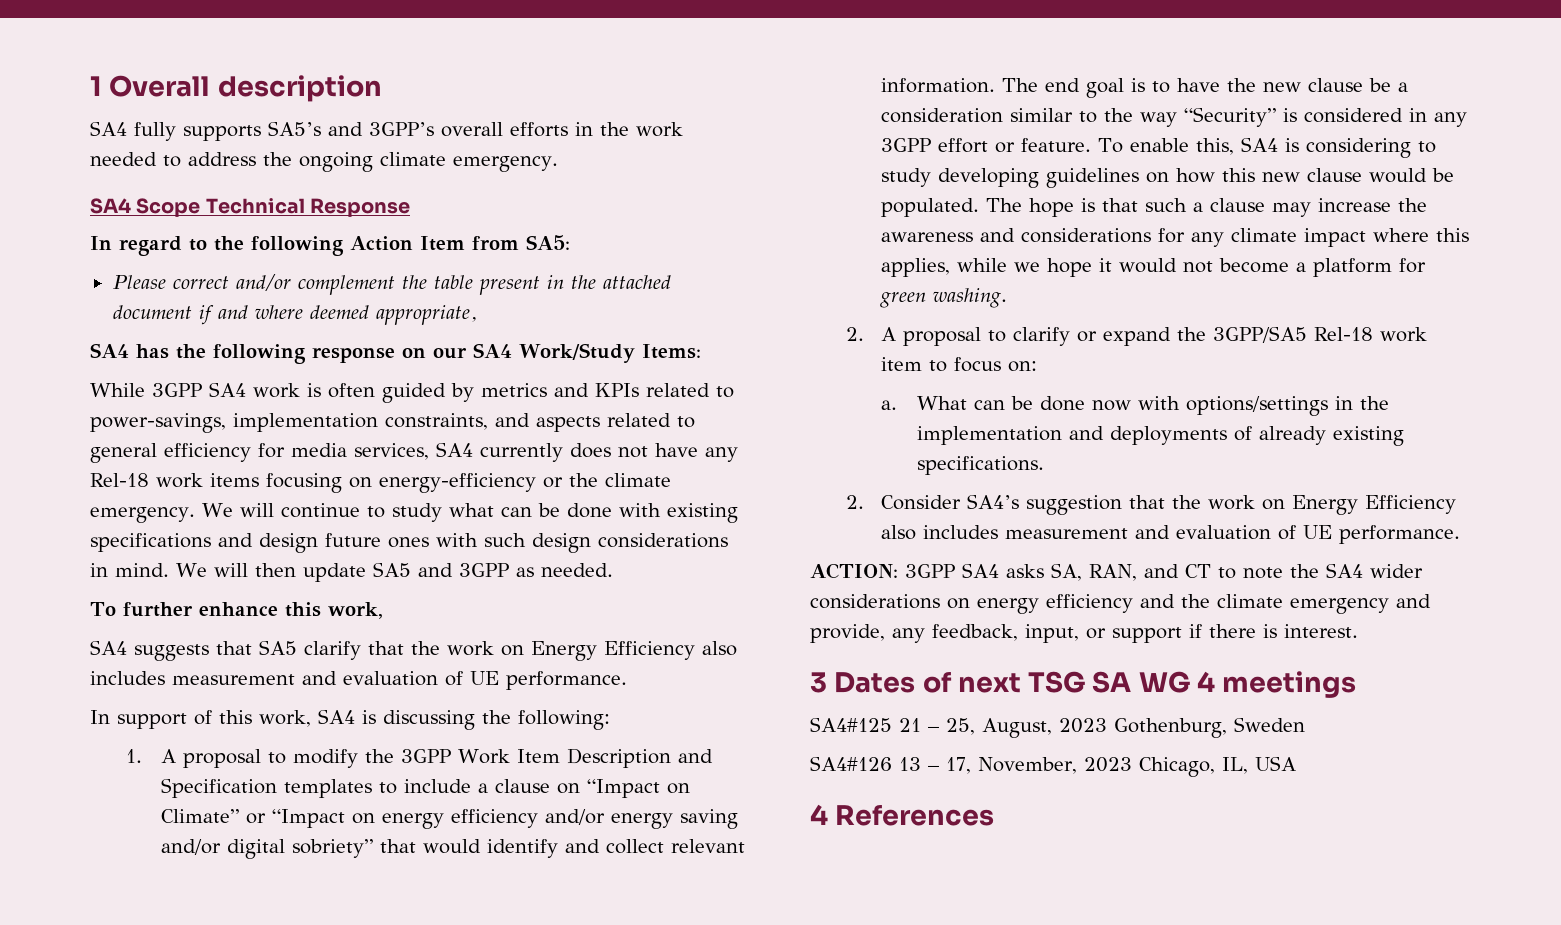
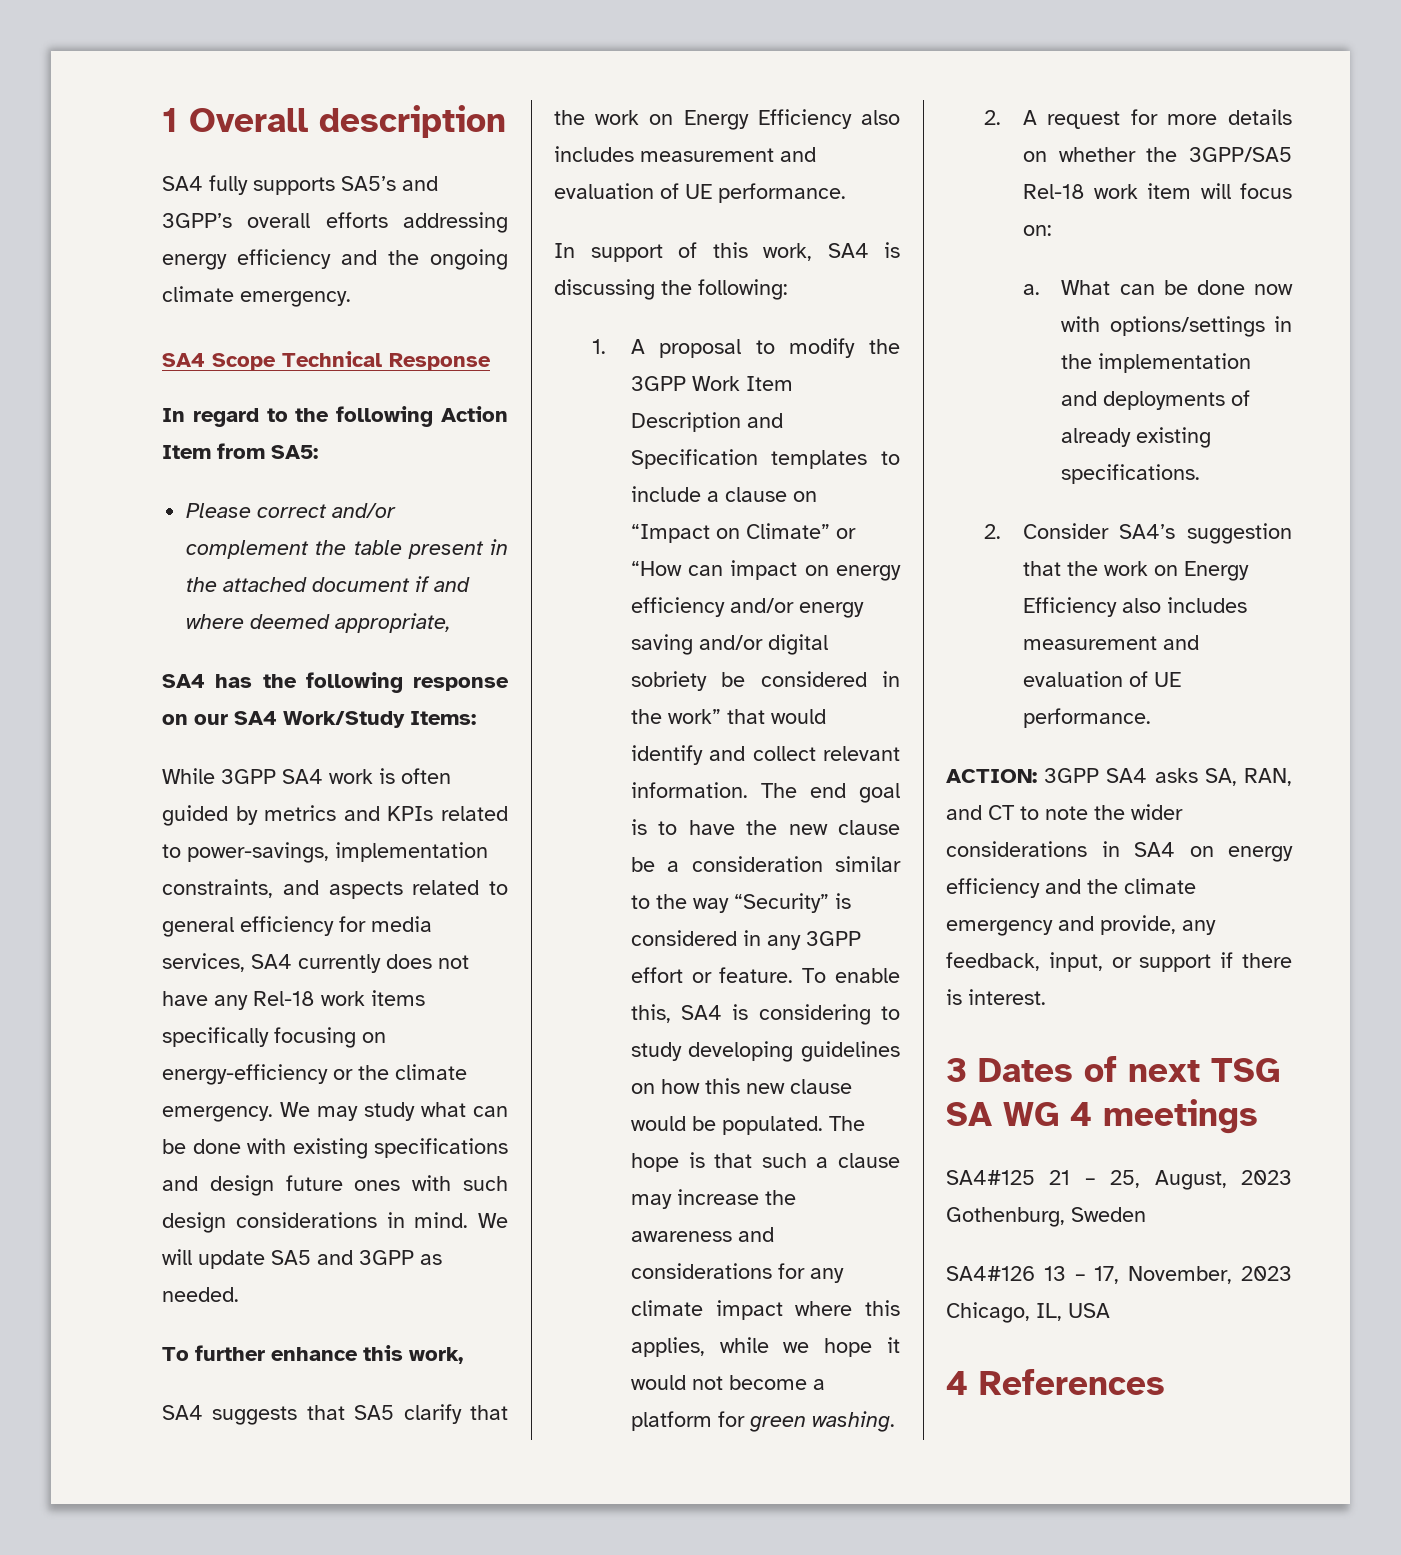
[575,122,683,137] [90,152,256,167] in the work needed to address -> [403,212,508,233] [162,249,377,270] addressing energy efficiency and
(259, 480) none -> [162,1027,269,1047] specifically
[239,503,385,518] will continue to -> [317,1106,358,1121] may
[254,563,296,577] then -> (192, 1257) none
[272,809,346,828] “Impact -> [630,560,798,580] “How can impact
[292,839,374,858] sobriety” -> [630,671,900,691] [630,709,721,724] sobriety be considered in the work”
[903,327,1172,346] proposal to clarify or expand -> [1047,109,1292,129] [1022,147,1136,162] request for more details on whether
[929,360,948,372] to -> [1200,183,1231,199] will
[1326,563,1363,578] SA4 -> (1125, 812) none
(940, 601) none -> [1101,841,1175,857] in SA4

